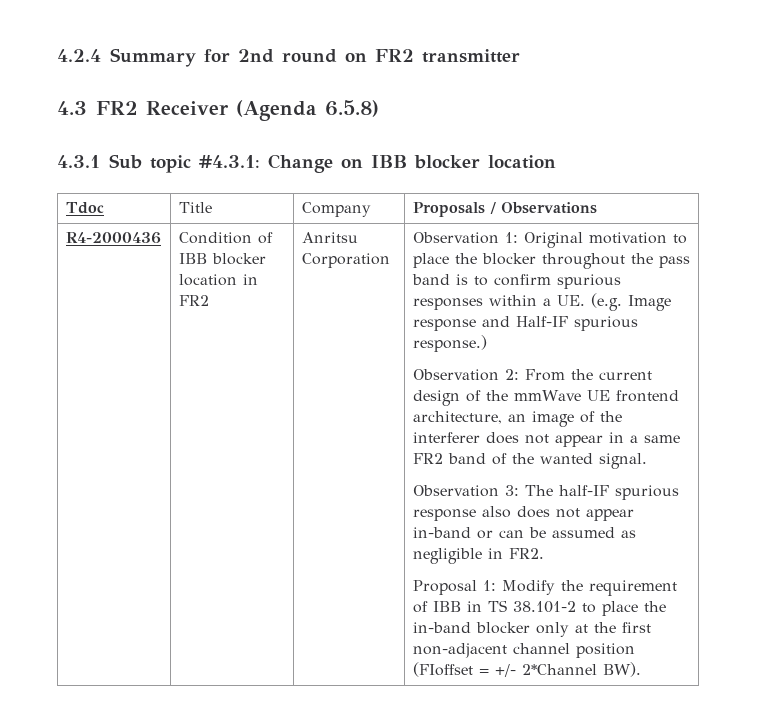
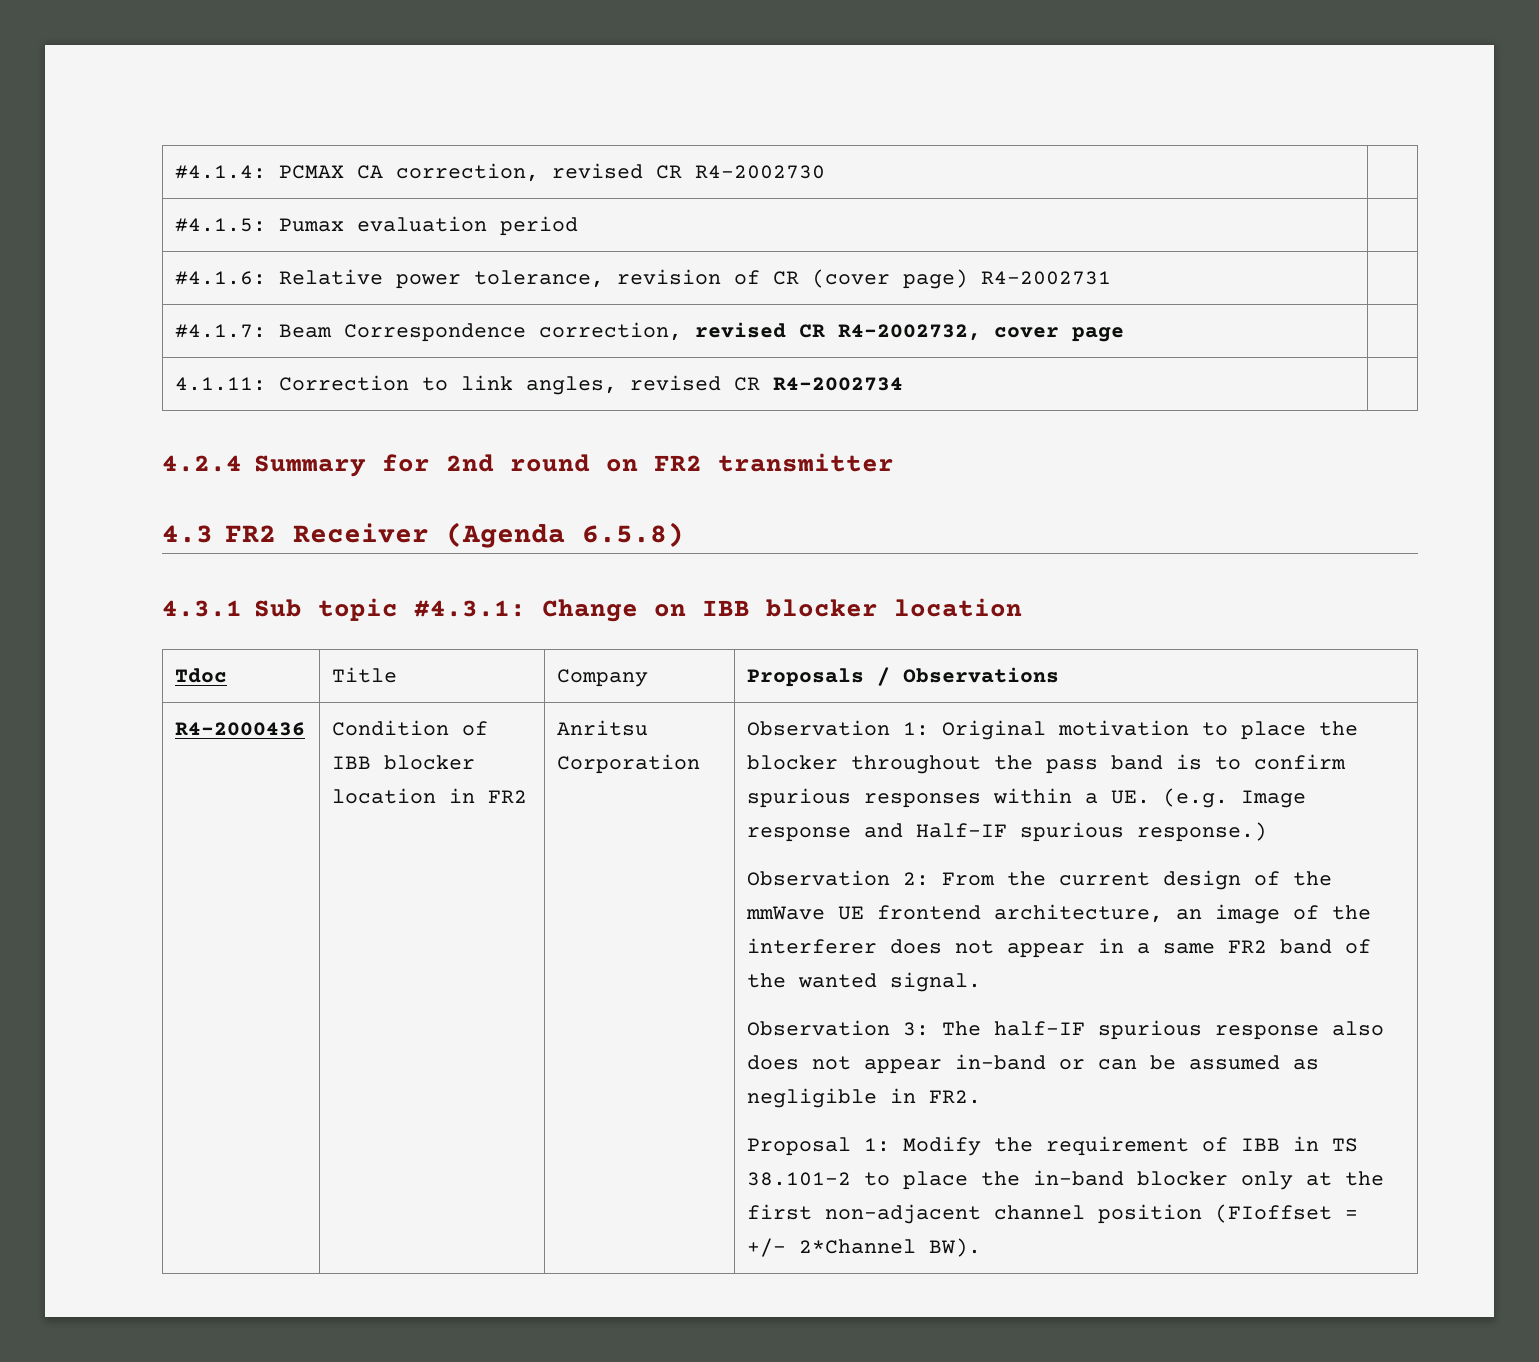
(57, 55) none -> [175,163,826,182] [175,216,579,236] [175,269,1112,289] [175,322,1125,342] [175,375,904,395] #4.1.4: PCMAX CA correction, revised CR R4-2002730 | // #4.1.5: Pumax evaluation period | // #4.1.6: Relative power tolerance, revision of CR (cover page) R4-2002731 | // #4.1.7: Beam Correspondence correction, revised CR R4-2002732, cover page | // 4.1.11: Correction to link angles, revised CR R4-2002734 | //

